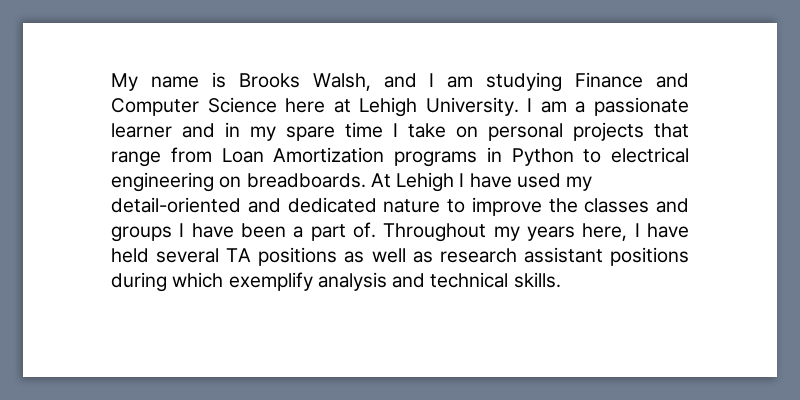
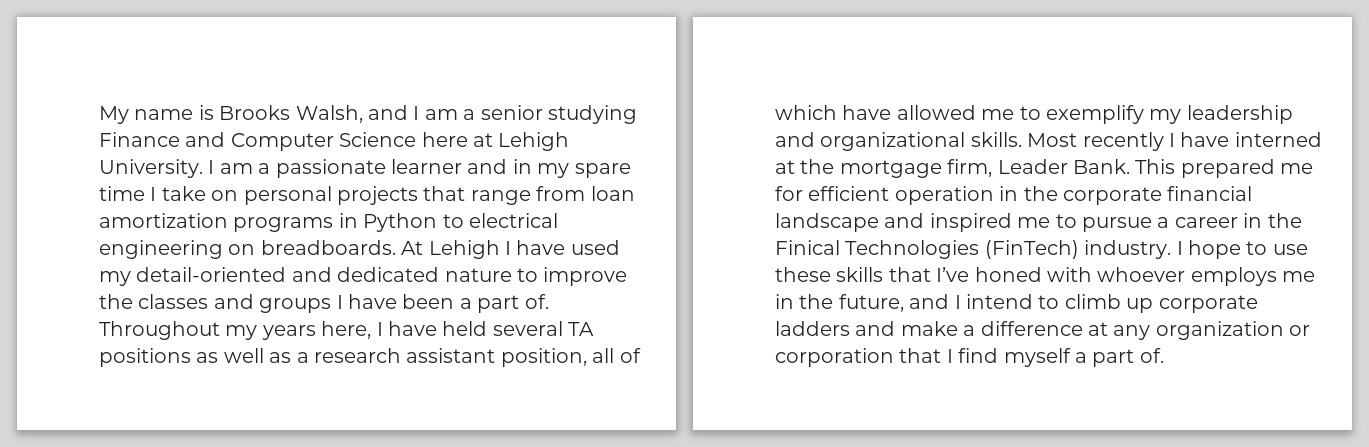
(474, 82) none -> [463,105,543,120] a senior
[221,147,385,163] Loan Amortization -> [590,186,635,201] [99,213,228,228] loan amortization
(433, 257) none -> [296,352,309,363] a
[609,247,689,266] [111,272,561,292] positions during which exemplify analysis and technical skills. -> [500,348,641,367] [775,105,1293,124] [775,132,1322,151] [775,159,1314,178] [775,186,1253,205] [775,213,1302,232] [775,240,1308,259] [775,267,1316,286] [775,294,1258,313] [775,321,1311,340] [775,348,1164,367] position, all of which have allowed me to exemplify my leadership and organizational skills. Most recently I have interned at the mortgage firm, Leader Bank. This prepared me for efficient operation in the corporate financial landscape and inspired me to pursue a career in the Finical Technologies (FinTech) industry. I hope to use these skills that I’ve honed with whoever employs me in the future, and I intend to climb up corporate ladders and make a difference at any organization or corporation that I find myself a part of.

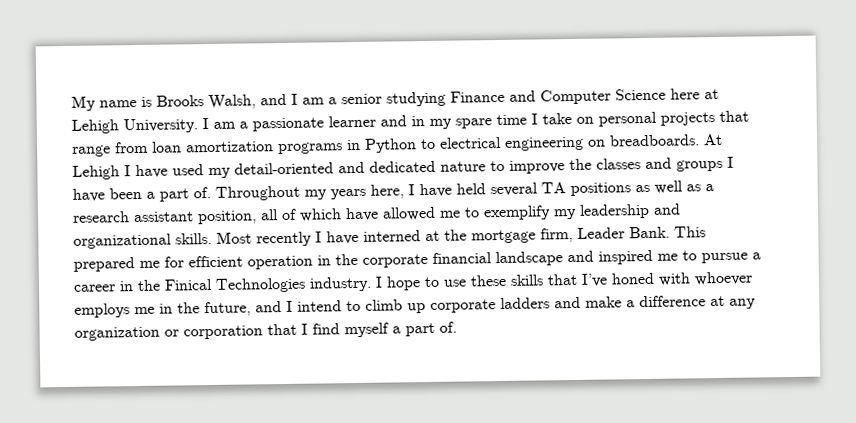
[984,240,1079,259] (FinTech) -> (306, 285) none

